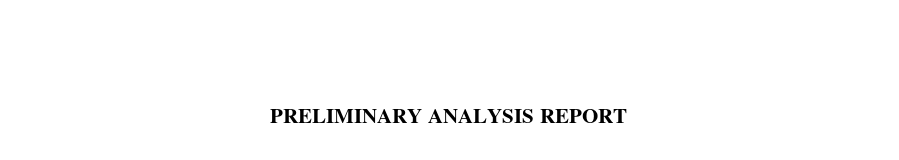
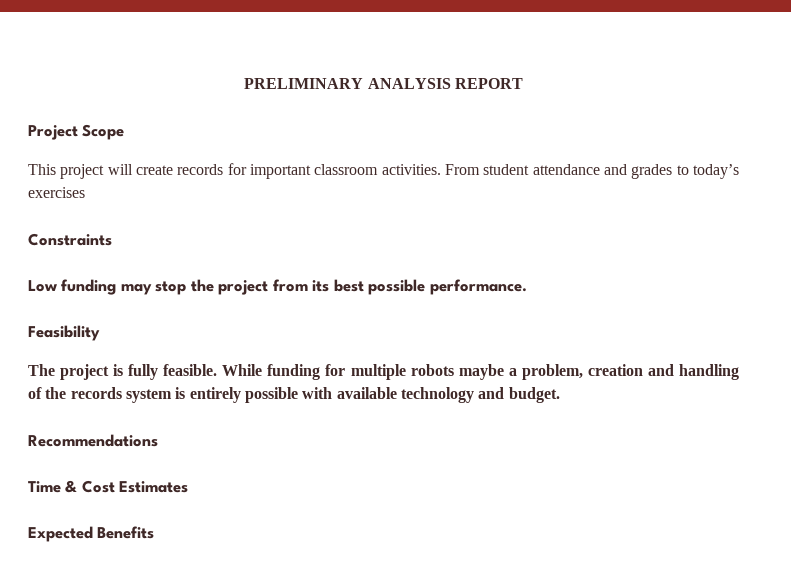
(627, 116) none -> [28,124,125,140] [28,163,740,179] [28,187,85,198] [28,233,112,246] [28,279,527,295] [28,325,100,341] [28,364,740,380] [28,387,560,403] [28,434,158,447] [28,480,189,493] [28,526,155,542] // Project Scope // This project will create records for important classroom activities. From student attendance and grades to today’s exercises // Constraints // Low funding may stop the project from its best possible performance. // Feasibility // The project is fully feasible. While funding for multiple robots maybe a problem, creation and handling of the records system is entirely possible with available technology and budget. // Recommendations // Time & Cost Estimates // Expected Benefits

